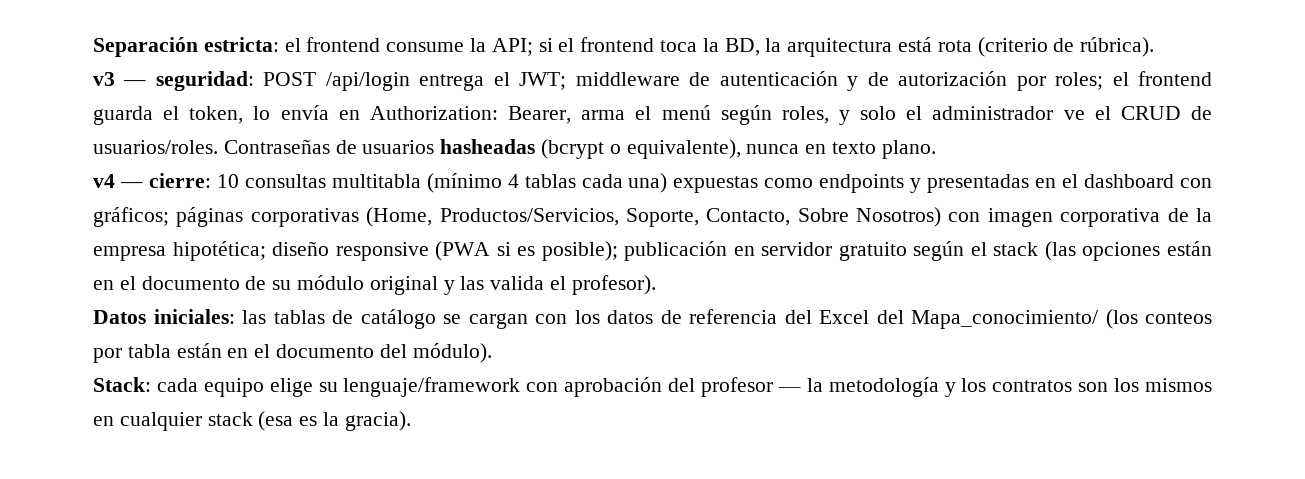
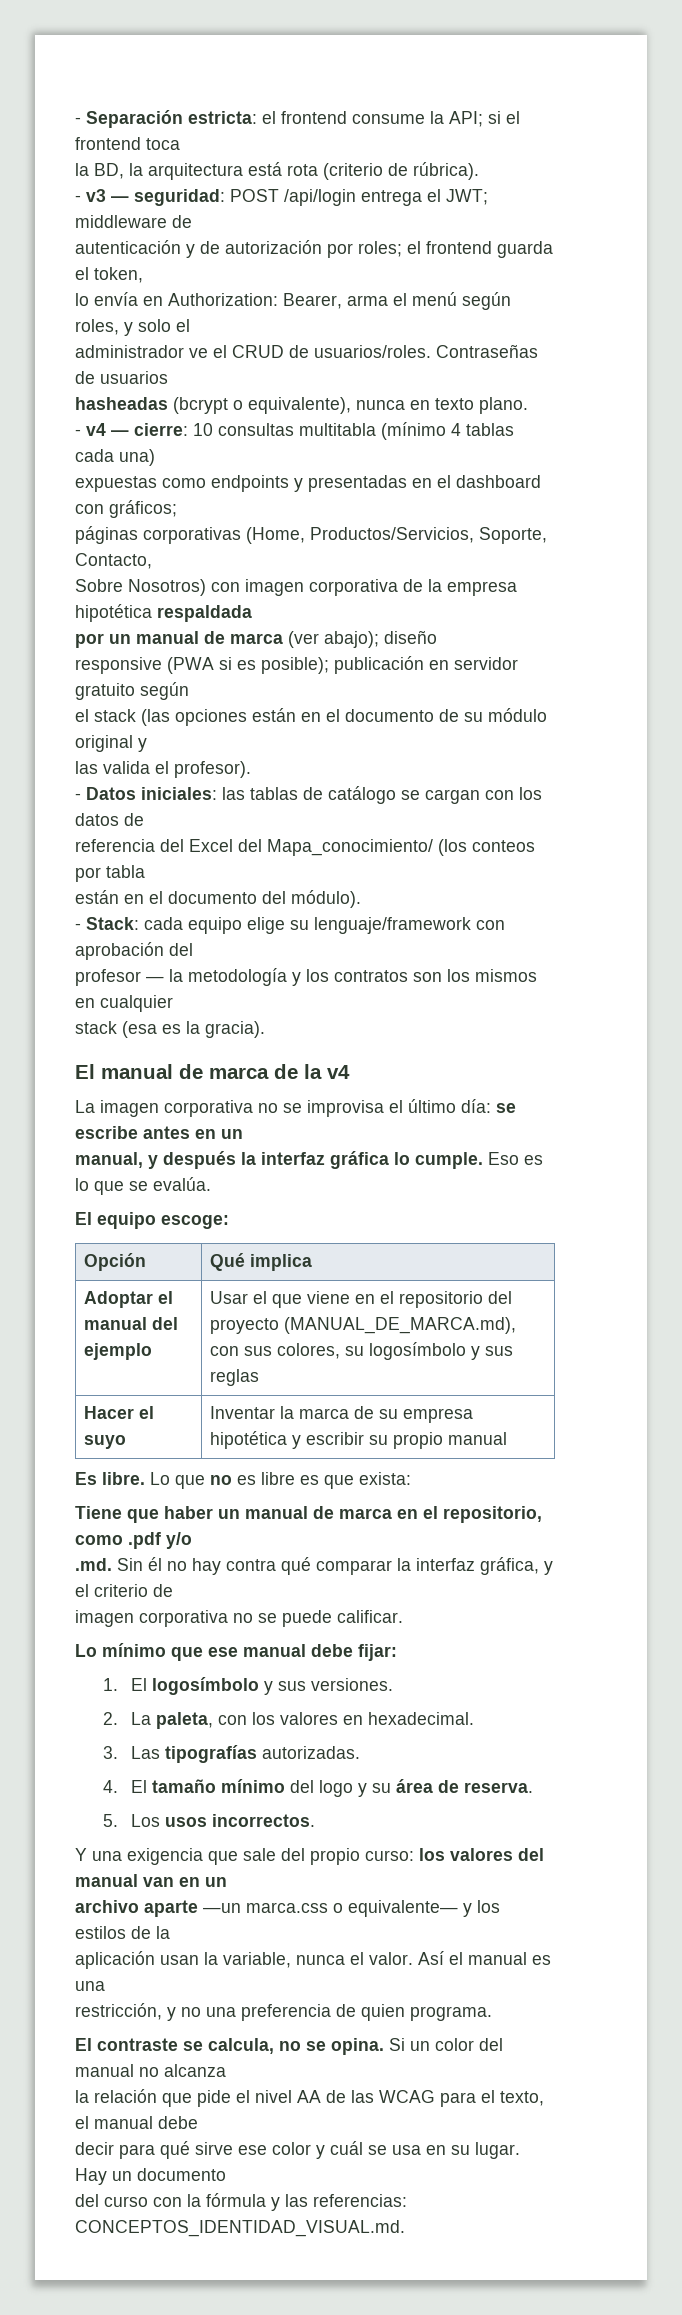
(93, 47) none -> [75,117,81,124] -
(698, 46) none -> (180, 144) //
(1155, 47) none -> [75,195,81,202] -
(711, 79) none -> (192, 221) //
(244, 115) none -> (143, 275) //
(923, 113) none -> (190, 325) //
(435, 147) none -> (168, 377) //
(936, 149) none -> [75,429,81,436] -
(668, 183) none -> (155, 457) //
(169, 217) none -> (177, 509) //
(791, 217) none -> (152, 561) //
[172,241,266,261] hipotética; -> [75,604,252,622] [75,631,379,648] hipotética respaldada // por un manual de marca (ver abajo);
(330, 248) none -> (437, 637) //
(965, 251) none -> (189, 691) //
(455, 287) none -> (147, 745) //
(656, 285) none -> [75,793,81,800] -
(682, 317) none -> (144, 819) //
(171, 351) none -> (145, 871) //
(492, 353) none -> [75,923,81,930] -
(696, 385) none -> (193, 949) //
(202, 421) none -> (173, 1003) //
(411, 421) none -> [75,1064,350,1079] [75,1099,516,1117] [75,1126,243,1139] [75,1151,543,1169] [75,1177,211,1195] [75,1212,229,1229] [84,1253,147,1271] [210,1253,313,1271] [84,1291,174,1308] [84,1317,179,1330] [84,1343,153,1360] [210,1291,513,1308] [210,1317,517,1334] [210,1342,514,1360] [210,1369,260,1386] [84,1406,155,1419] [84,1435,127,1449] [210,1406,474,1423] [210,1431,508,1449] [75,1472,411,1489] [75,1506,542,1523] [75,1532,192,1549] [75,1557,553,1575] [75,1584,173,1597] [75,1610,403,1627] [75,1643,397,1661] [103,1677,394,1695] [103,1712,475,1729] [103,1745,361,1763] [103,1779,534,1797] [103,1814,316,1827] [75,1848,544,1865] [75,1874,227,1887] [75,1900,500,1917] [75,1926,170,1939] [75,1951,551,1969] [75,1981,105,1991] [75,2003,492,2021] [75,2038,503,2055] [75,2064,226,2077] [75,2089,544,2107] [75,2116,198,2129] [75,2141,520,2159] [75,2168,226,2185] [75,2193,407,2211] [75,2220,405,2237] // El manual de marca de la v4 // La imagen corporativa no se improvisa el último día: se escribe antes en un // manual, y después la interfaz gráfica lo cumple. Eso es lo que se evalúa. // El equipo escoge: // Opción | Qué implica // Adoptar el manual del ejemplo | Usar el que viene en el repositorio del proyecto (MANUAL_DE_MARCA.md), con sus colores, su logosímbolo y sus reglas // Hacer el suyo | Inventar la marca de su empresa hipotética y escribir su propio manual // Es libre. Lo que no es libre es que exista: // Tiene que haber un manual de marca en el repositorio, como .pdf y/o // .md. Sin él no hay contra qué comparar la interfaz gráfica, y el criterio de // imagen corporativa no se puede calificar. // Lo mínimo que ese manual debe fijar: // 1. El logosímbolo y sus versiones. // 2. La paleta, con los valores en hexadecimal. // 3. Las tipografías autorizadas. // 4. El tamaño mínimo del logo y su área de reserva. // 5. Los usos incorrectos. // Y una exigencia que sale del propio curso: los valores del manual van en un // archivo aparte —un marca.css o equivalente— y los estilos de la // aplicación usan la variable, nunca el valor. Así el manual es una // restricción, y no una preferencia de quien programa. // El contraste se calcula, no se opina. Si un color del manual no alcanza // la relación que pide el nivel AA de las WCAG para el texto, el manual debe // decir para qué sirve ese color y cuál se usa en su lugar. Hay un documento // del curso con la fórmula y las referencias: CONCEPTOS_IDENTIDAD_VISUAL.md.

